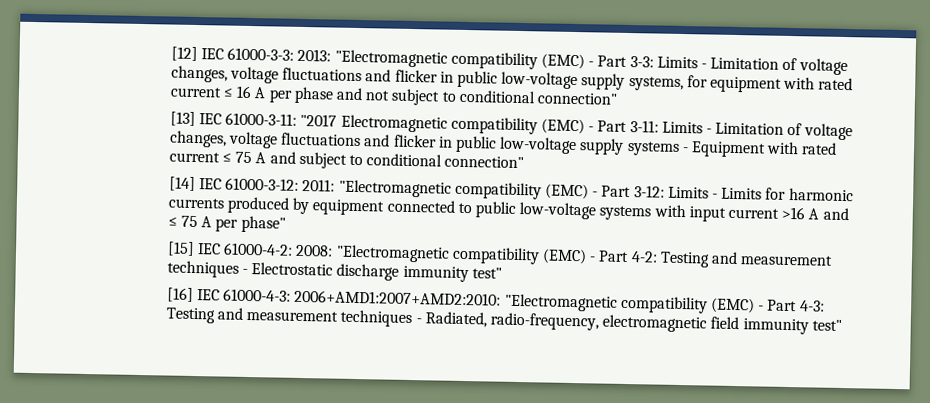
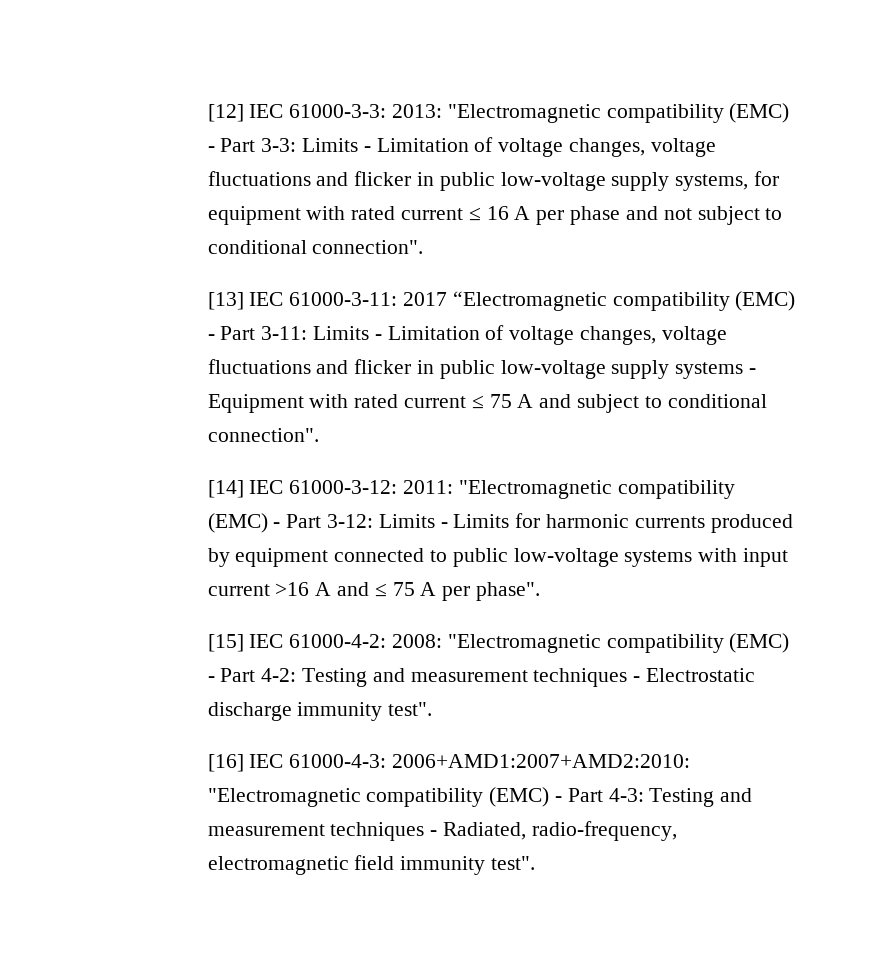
[536,92,618,105] connection" -> [312,240,424,254] connection".
[300,113,448,133] "2017 Electromagnetic -> [403,291,607,311] 2017 “Electromagnetic
[444,155,525,169] connection" -> [207,428,319,442] connection".
[240,215,286,233] phase" -> [476,582,541,601] phase".
[471,267,502,279] test" -> [388,702,433,716] test".
[811,319,842,331] test" -> [491,856,536,870] test".

